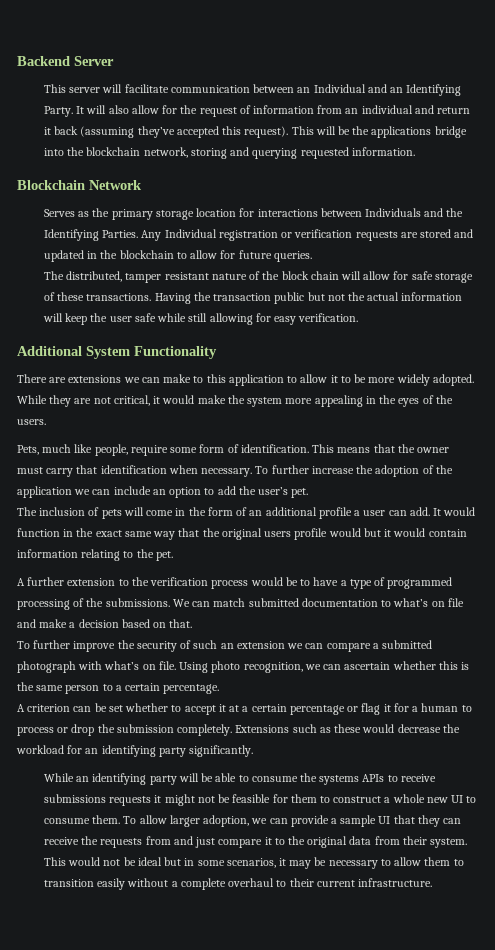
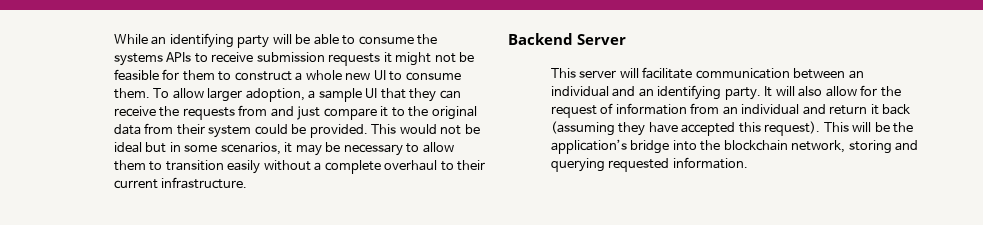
[17,56,114,66] [43,84,462,96] [43,105,471,117] [43,126,467,138] [43,147,415,159] [17,180,142,190] [43,208,464,220] [43,229,474,241] [43,250,312,262] [43,271,473,283] [43,292,463,304] [42,313,359,325] [17,346,217,359] [17,374,474,386] [17,395,453,407] [17,419,46,425] [17,444,450,456] [17,465,453,477] [17,486,309,498] [17,507,476,519] [17,528,467,540] [17,549,173,561] [17,577,453,589] [17,598,464,610] [17,619,193,628] [17,640,433,652] [17,661,470,673] [17,682,220,694] [17,703,472,715] [17,724,460,736] [16,745,254,757] Backend Server // This server will facilitate communication between an Individual and an Identifying Party. It will also allow for the request of information from an individual and return it back (assuming they’ve accepted this request). This will be the applications bridge into the blockchain network, storing and querying requested information. // Blockchain Network // Serves as the primary storage location for interactions between Individuals and the Identifying Parties. Any Individual registration or verification requests are stored and updated in the blockchain to allow for future queries. // The distributed, tamper resistant nature of the block chain will allow for safe storage of these transactions. Having the transaction public but not the actual information will keep the user safe while still allowing for easy verification. // Additional System Functionality // There are extensions we can make to this application to allow it to be more widely adopted. While they are not critical, it would make the system more appealing in the eyes of the users. // Pets, much like people, require some form of identification. This means that the owner must carry that identification when necessary. To further increase the adoption of the application we can include an option to add the user’s pet. // The inclusion of pets will come in the form of an additional profile a user can add. It would function in the exact same way that the original users profile would but it would contain information relating to the pet. // A further extension to the verification process would be to have a type of programmed processing of the submissions. We can match submitted documentation to what’s on file and make a decision based on that. // To further improve the security of such an extension we can compare a submitted photograph with what’s on file. Using photo recognition, we can ascertain whether this is the same person to a certain percentage. // A criterion can be set whether to accept it at a certain percentage or flag it for a human to process or drop the submission completely. Extensions such as these would decrease the workload for an identifying party significantly. // -> (113, 39) none
[43,794,106,803] submissions -> [256,52,325,62] submission
[251,815,329,827] we can provide -> (305, 95) none
[430,838,468,848] system. -> [208,124,368,138] system could be provided.
(433, 882) none -> [508,33,627,45] [550,67,864,79] [550,85,901,100] [550,103,911,118] [550,121,914,136] [550,139,919,154] [550,157,748,172] // Backend Server // This server will facilitate communication between an individual and an identifying party. It will also allow for the request of information from an individual and return it back (assuming they have accepted this request). This will be the application’s bridge into the blockchain network, storing and querying requested information.

